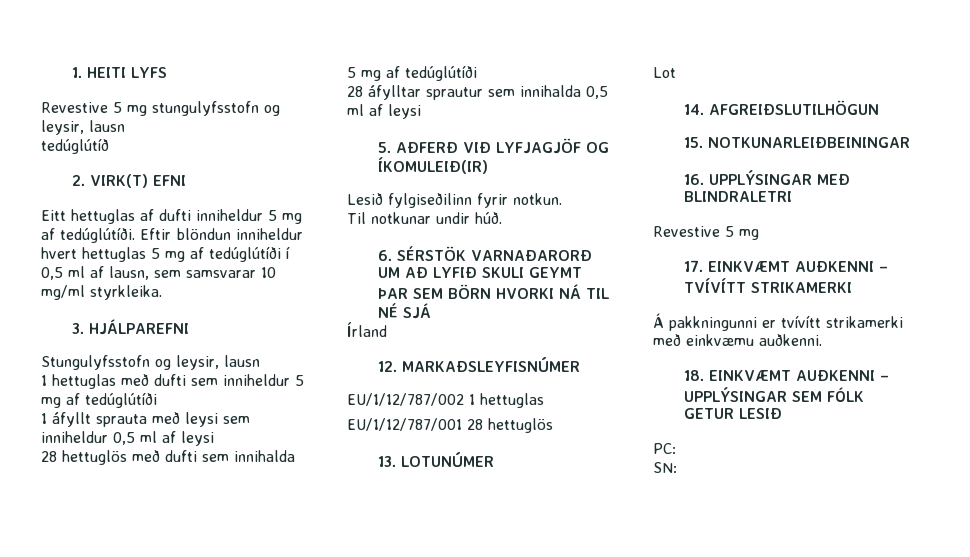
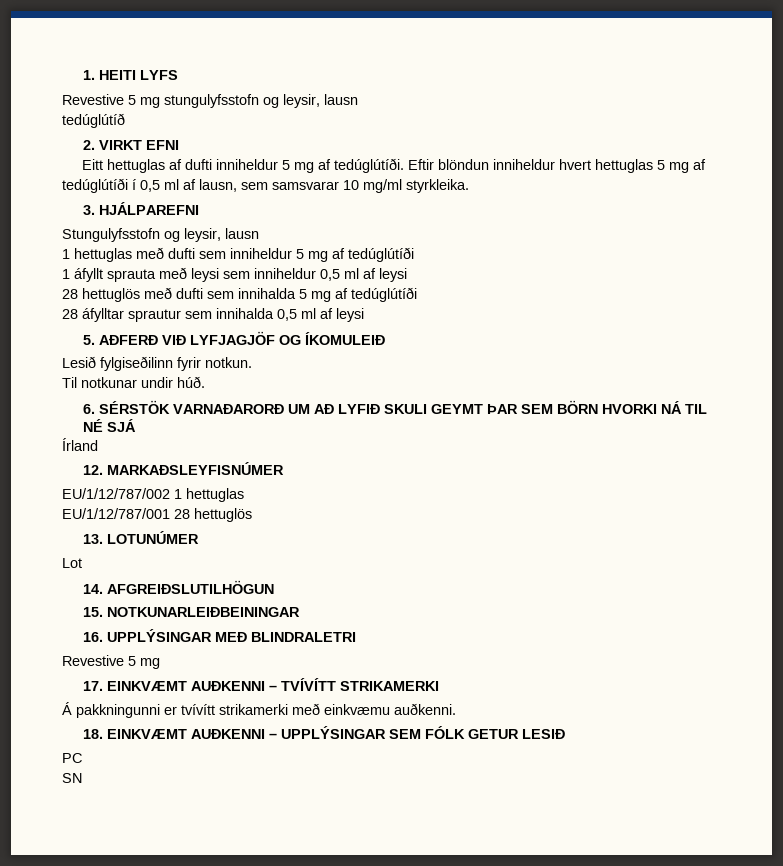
[90,174,149,188] VIRK(T) -> [98,140,142,150] VIRKT
[378,157,489,174] ÍKOMULEIÐ(IR) -> [304,332,385,345] ÍKOMULEIÐ
[653,443,676,454] [653,462,677,473] PC: // SN: -> [62,753,82,763] [62,773,82,783] PC // SN

